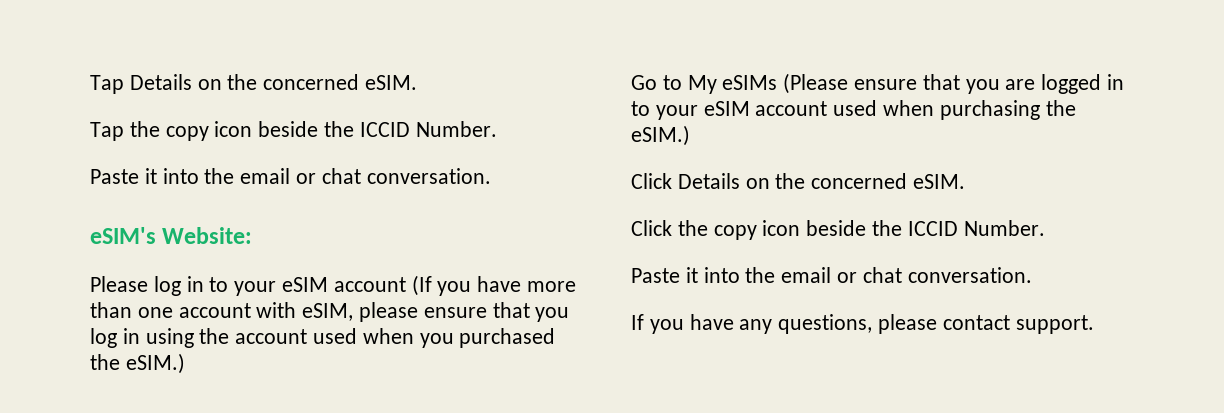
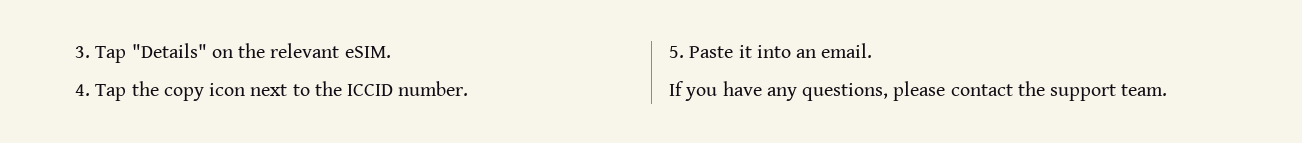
[90,74,418,94] Tap Details on the concerned eSIM. // -> [75,43,391,63] [75,84,90,96] 3. Tap "Details" on the relevant eSIM. // 4.
[258,121,497,137] [90,168,491,184] [90,227,253,244] [90,275,577,296] [90,302,570,322] [90,328,556,348] [90,353,185,374] [631,73,1125,94] [631,100,1076,120] [631,125,690,146] [631,173,966,189] [631,220,1045,240] [631,267,1032,283] beside the ICCID Number. // Paste it into the email or chat conversation. // eSIM's Website: // Please log in to your eSIM account (If you have more than one account with eSIM, please ensure that you log in using the account used when you purchased the eSIM.) // Go to My eSIMs (Please ensure that you are logged in to your eSIM account used when purchasing the eSIM.) // Click Details on the concerned eSIM. // Click the copy icon beside the ICCID Number. // Paste it into the email or chat conversation. -> [250,81,469,96] [669,43,873,58] next to the ICCID number. // 5. Paste it into an email.
[1015,315,1094,334] support. -> [1017,81,1168,101] the support team.

